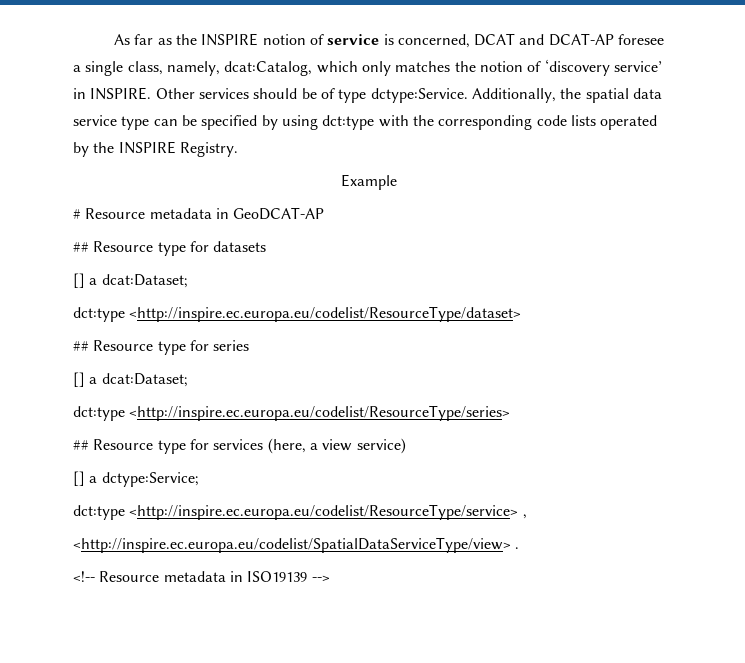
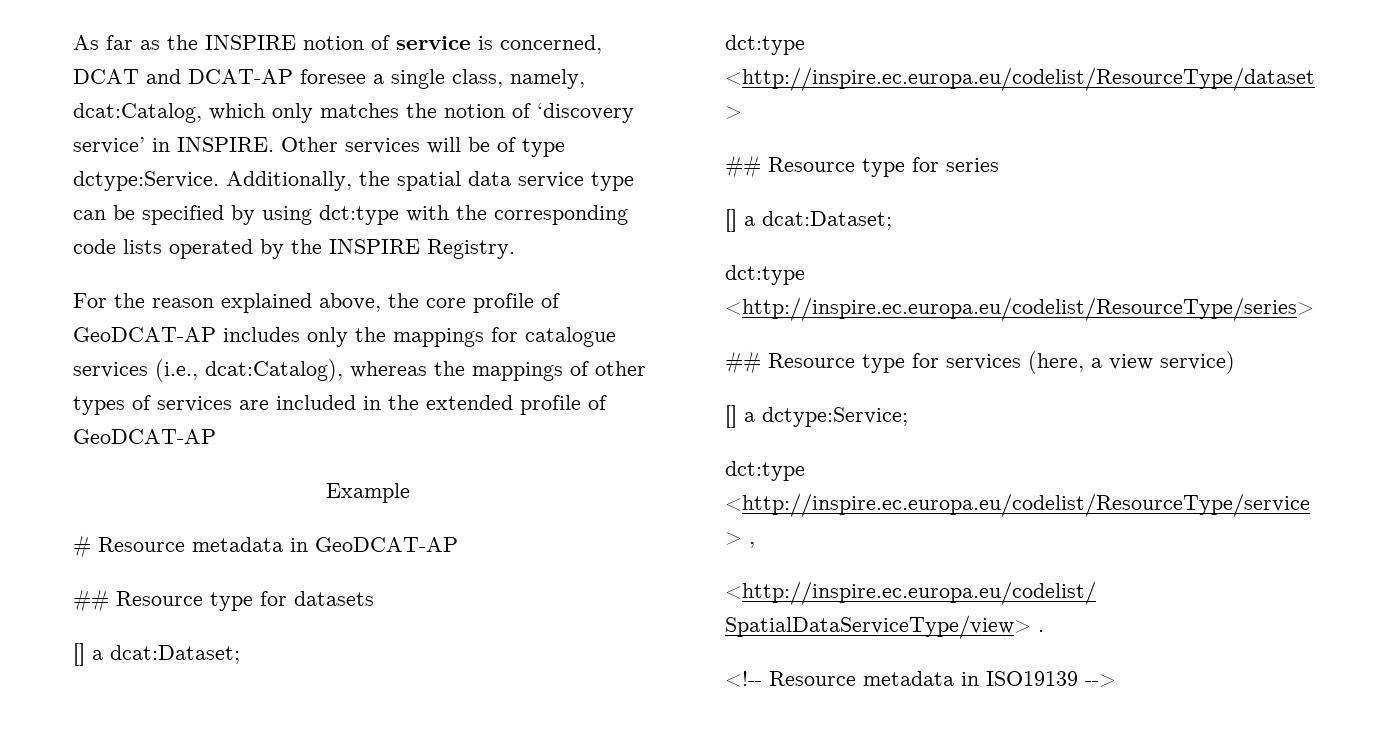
[253,88,298,99] should -> [427,137,461,154] will
(238, 149) none -> [73,293,560,313] [73,327,616,347] [73,359,646,382] [73,395,607,415] [73,429,216,444] // For the reason explained above, the core profile of GeoDCAT-AP includes only the mappings for catalogue services (i.e., dcat:Catalog), whereas the mappings of other types of services are included in the extended profile of GeoDCAT-AP

